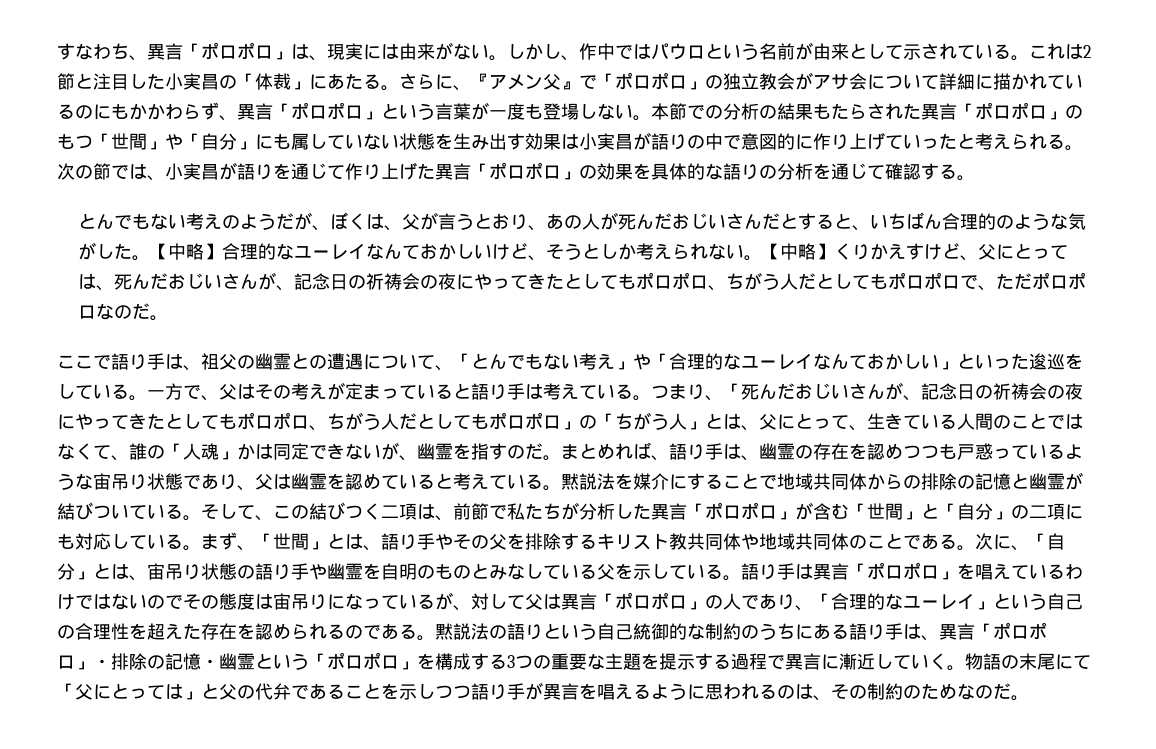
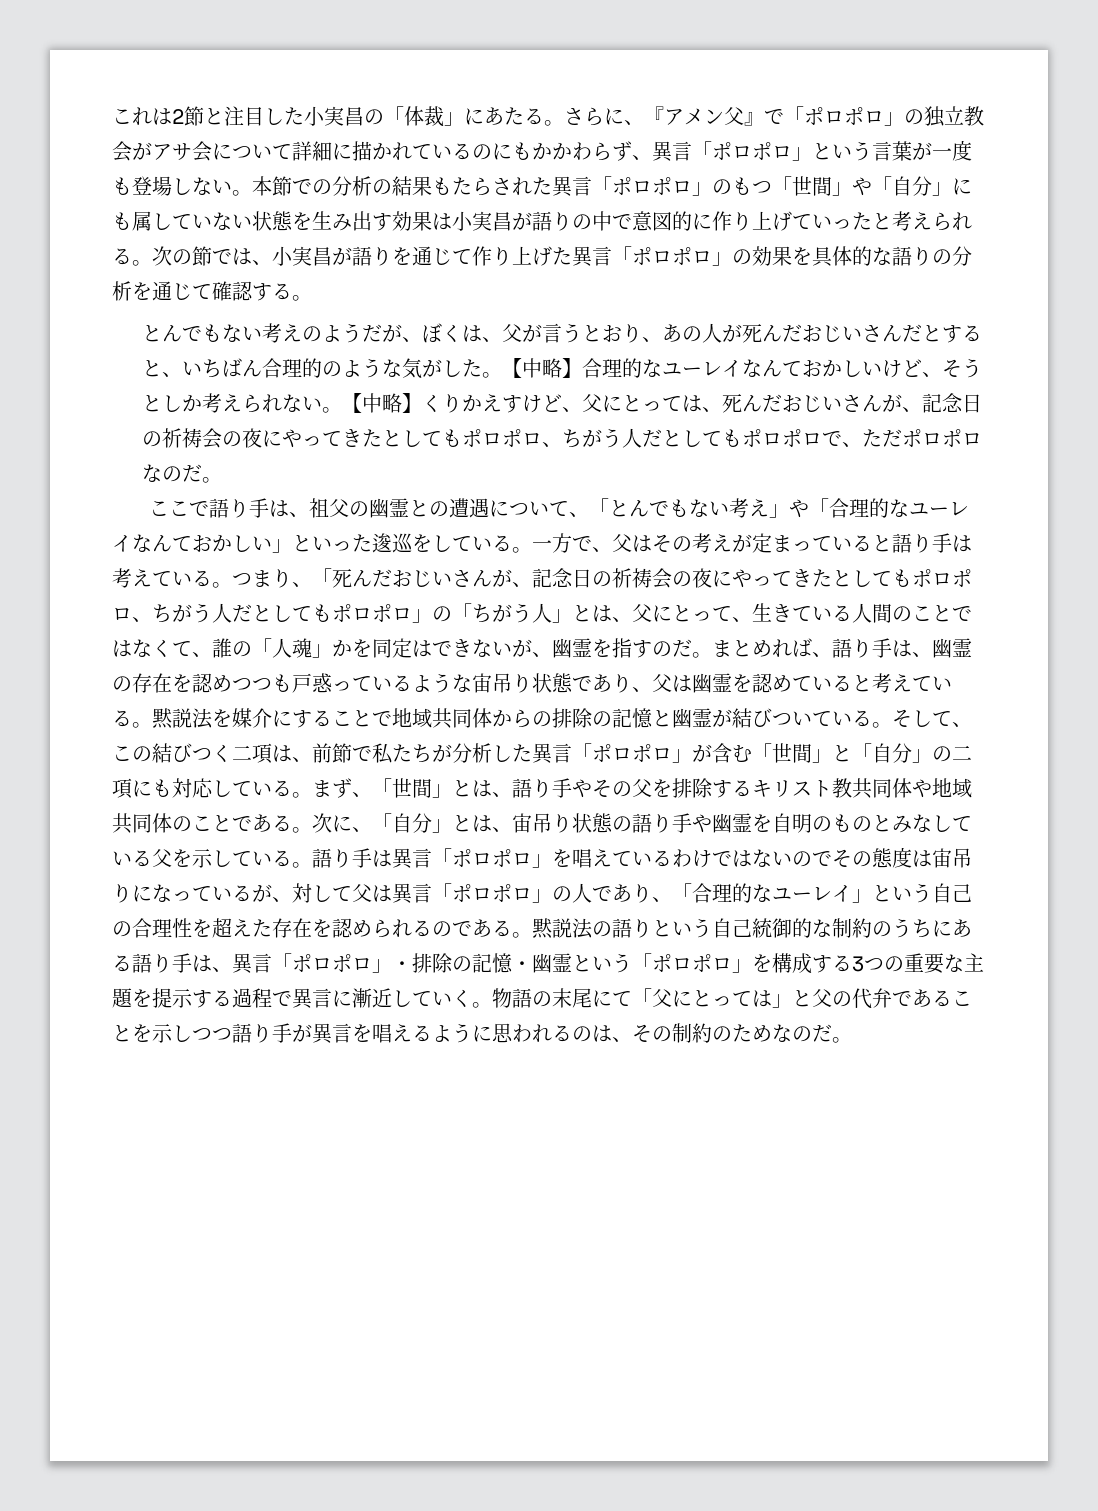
[57,42,1029,61] すなわち、異言「ポロポロ」は、現実には由来がない。しかし、作中ではパウロという名前が由来として示されている。 -> (112, 116) none
[255,443,309,460] は同定 -> [352,638,432,658] を同定は

